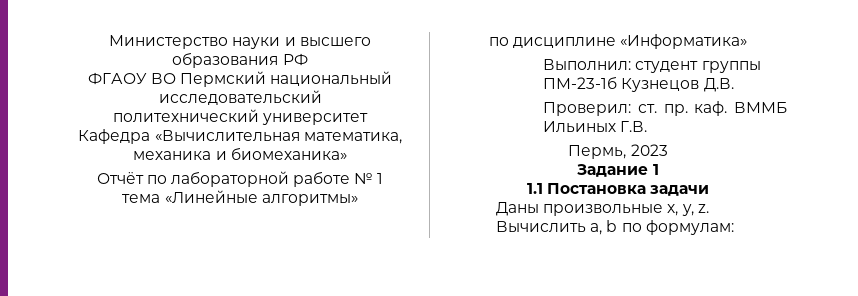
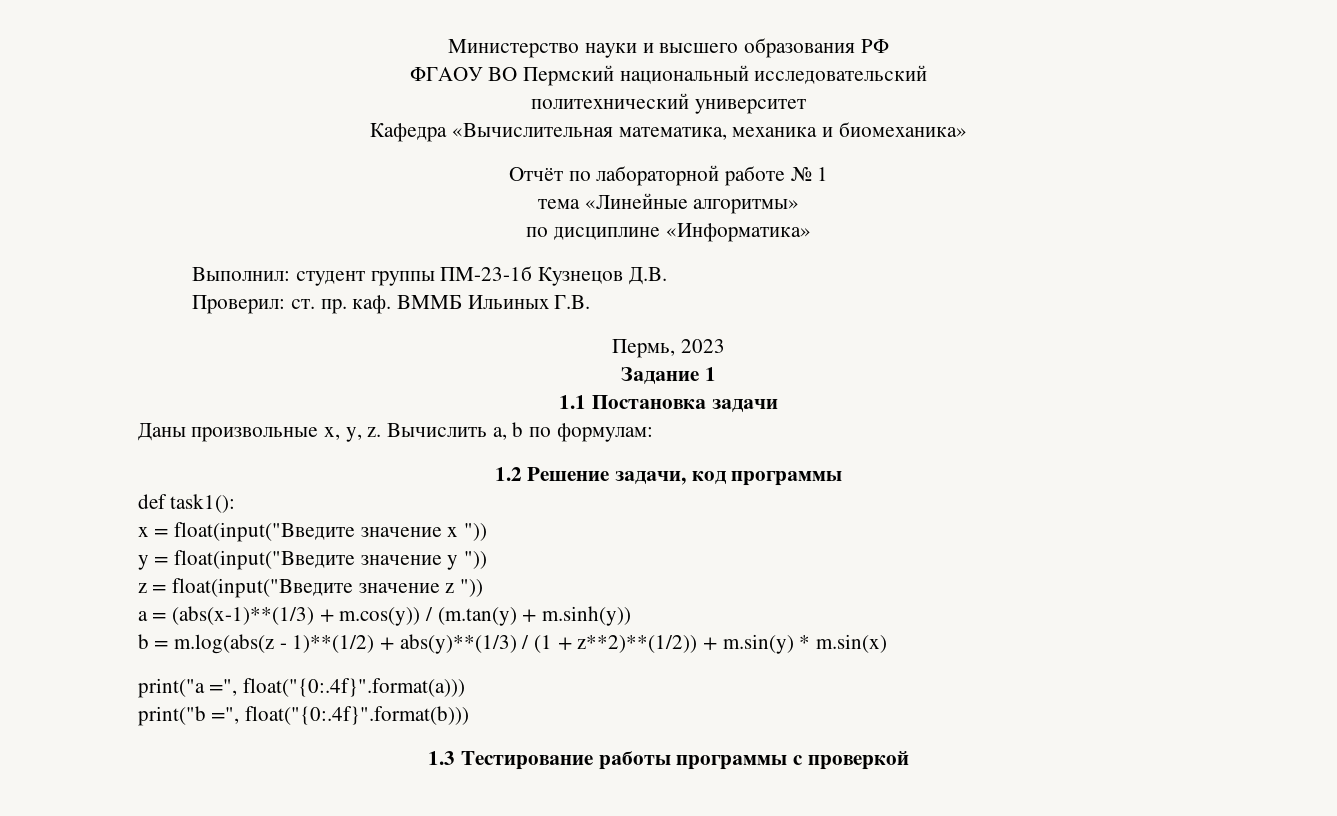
(734, 227) none -> [494,467,843,486] [137,494,236,513] [137,522,487,542] [137,550,487,570] [137,578,483,598] [137,606,631,626] [137,634,887,654] [137,678,465,698] [137,706,469,726] [428,751,909,770] // 1.2 Решение задачи, код программы // def task1(): // x = float(input("Введите значение x ")) // y = float(input("Введите значение y ")) // z = float(input("Введите значение z ")) // a = (abs(x-1)**(1/3) + m.cos(y)) / (m.tan(y) + m.sinh(y)) // b = m.log(abs(z - 1)**(1/2) + abs(y)**(1/3) / (1 + z**2)**(1/2)) + m.sin(y) * m.sin(x) // print("a =", float("{0:.4f}".format(a))) // print("b =", float("{0:.4f}".format(b))) // 1.3 Тестирование работы программы с проверкой

